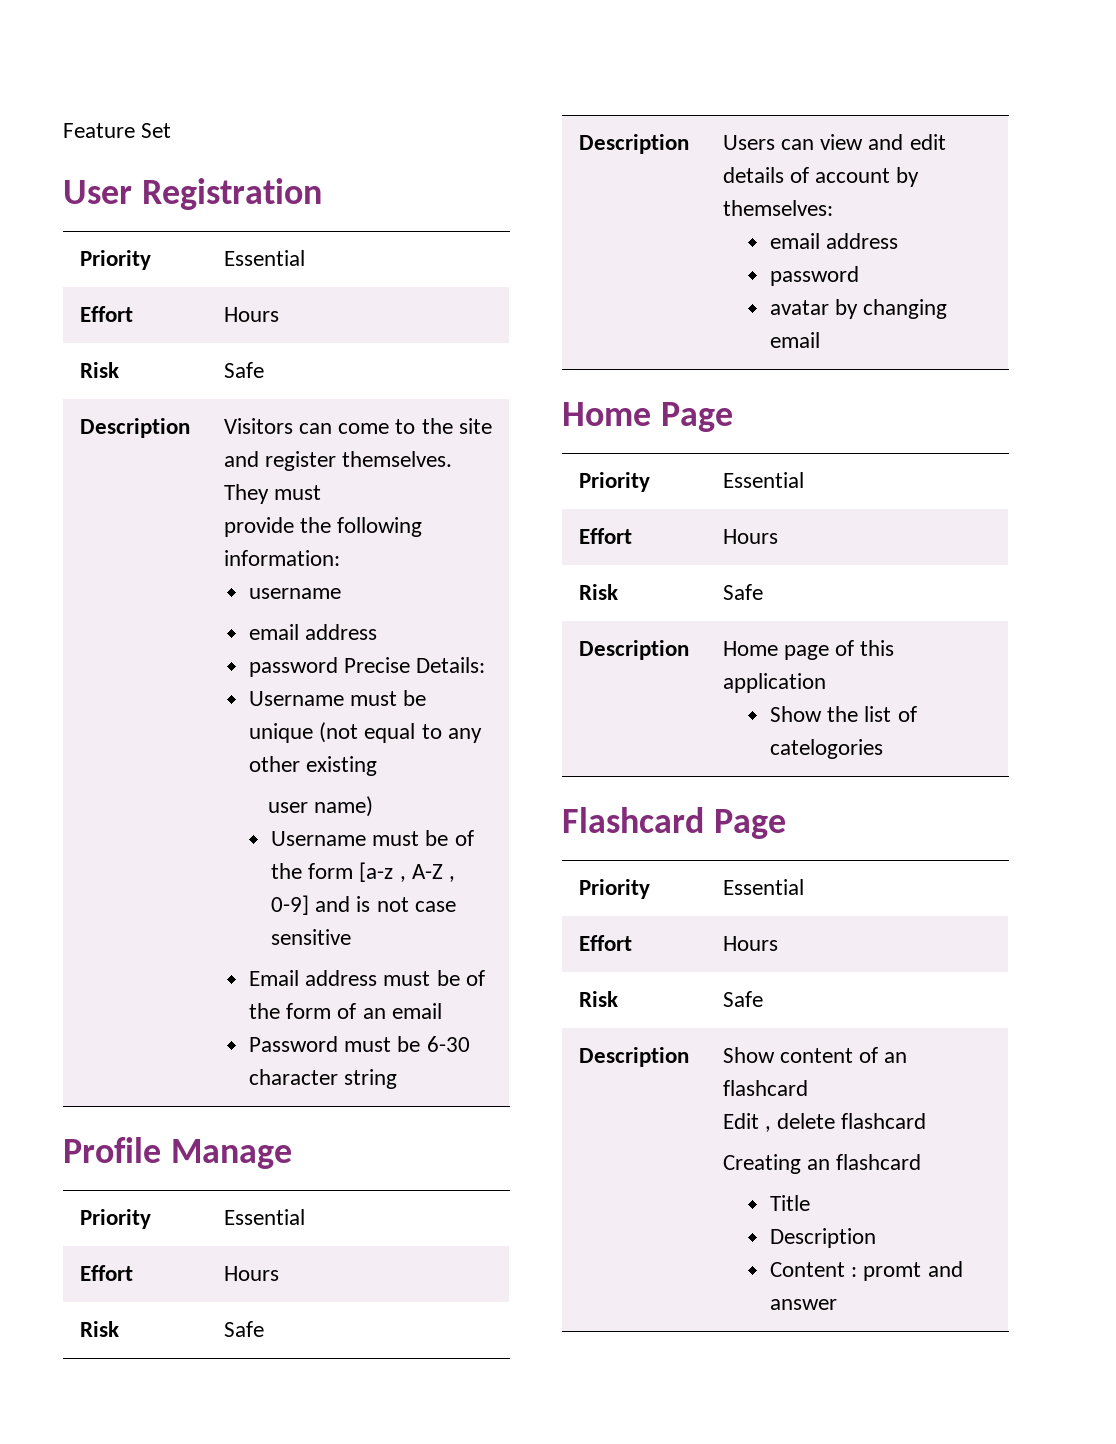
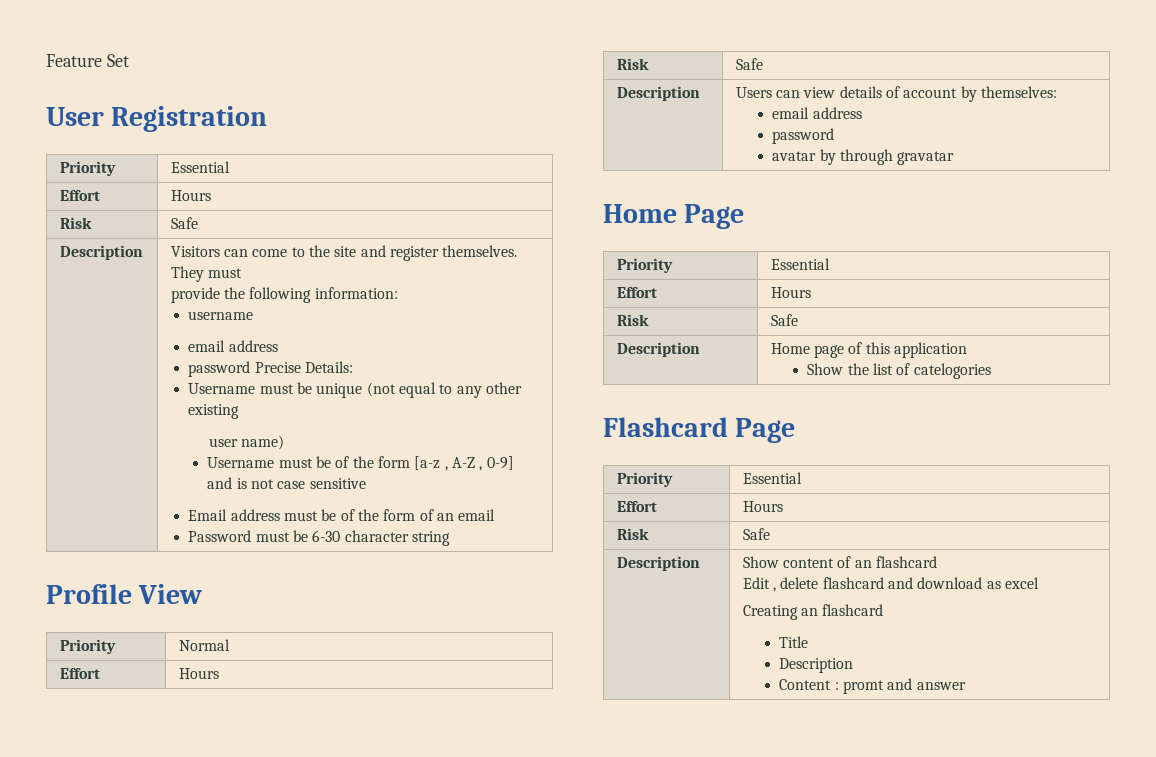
[170,1139,292,1169] [79,1209,151,1229] [223,1209,305,1225] Manage // Priority | Essential -> [138,584,203,604] [59,639,116,654] [178,639,230,651] View // Priority | Normal
[868,134,946,150] and edit -> (836, 92) none
[863,299,948,319] [769,332,820,348] changing email -> [839,149,955,165] through gravatar
(927, 1121) none -> [887,577,1039,589] and download as excel

